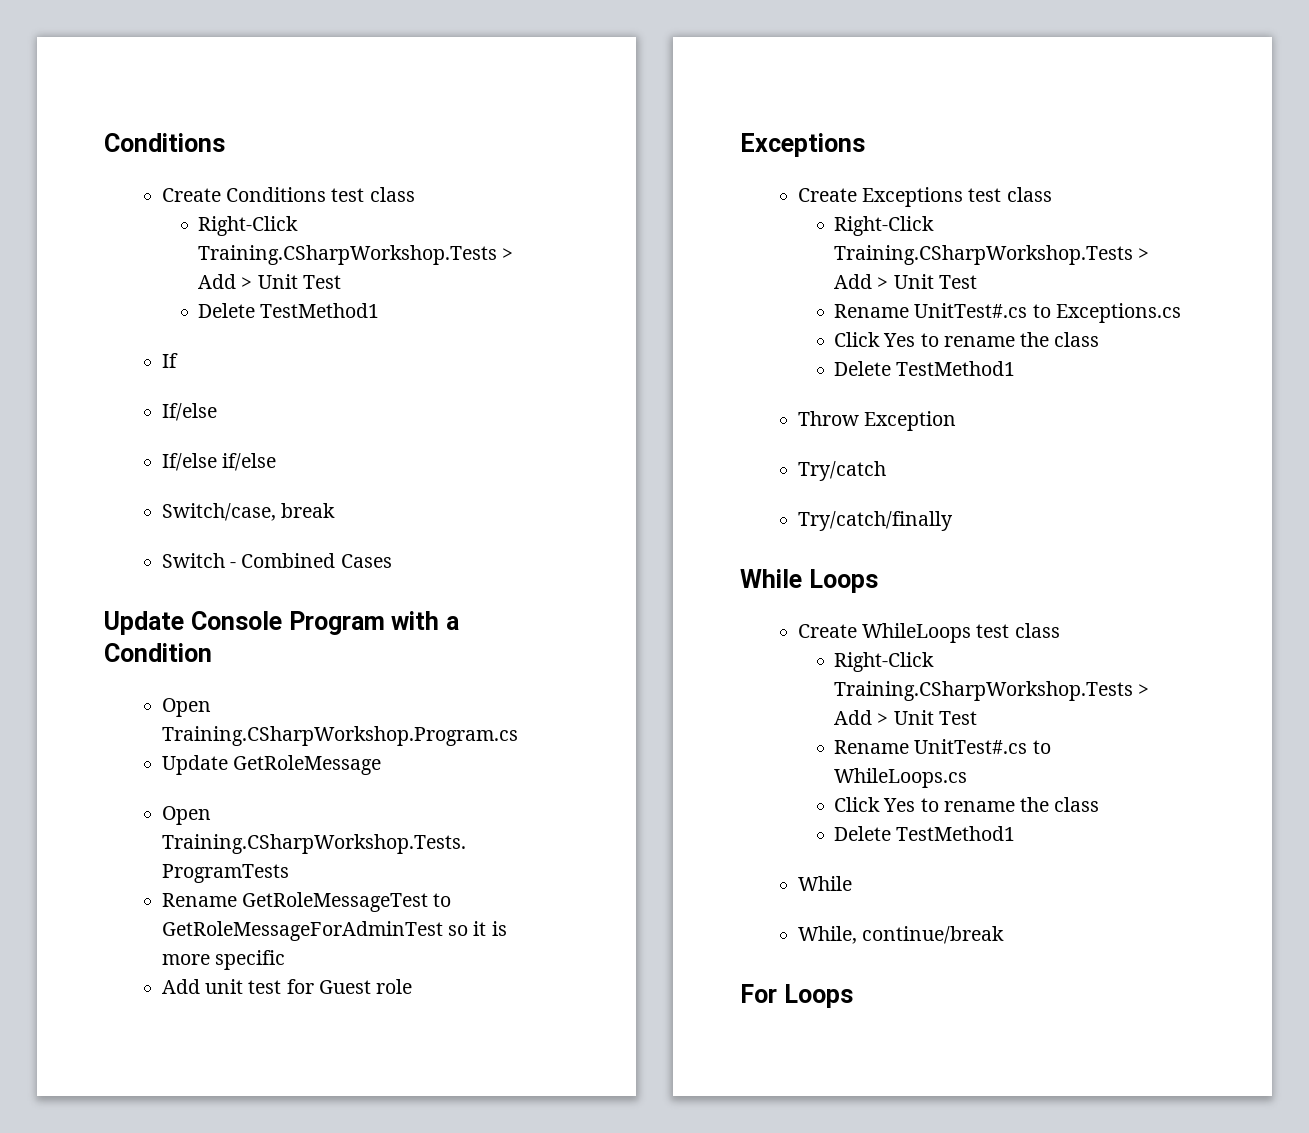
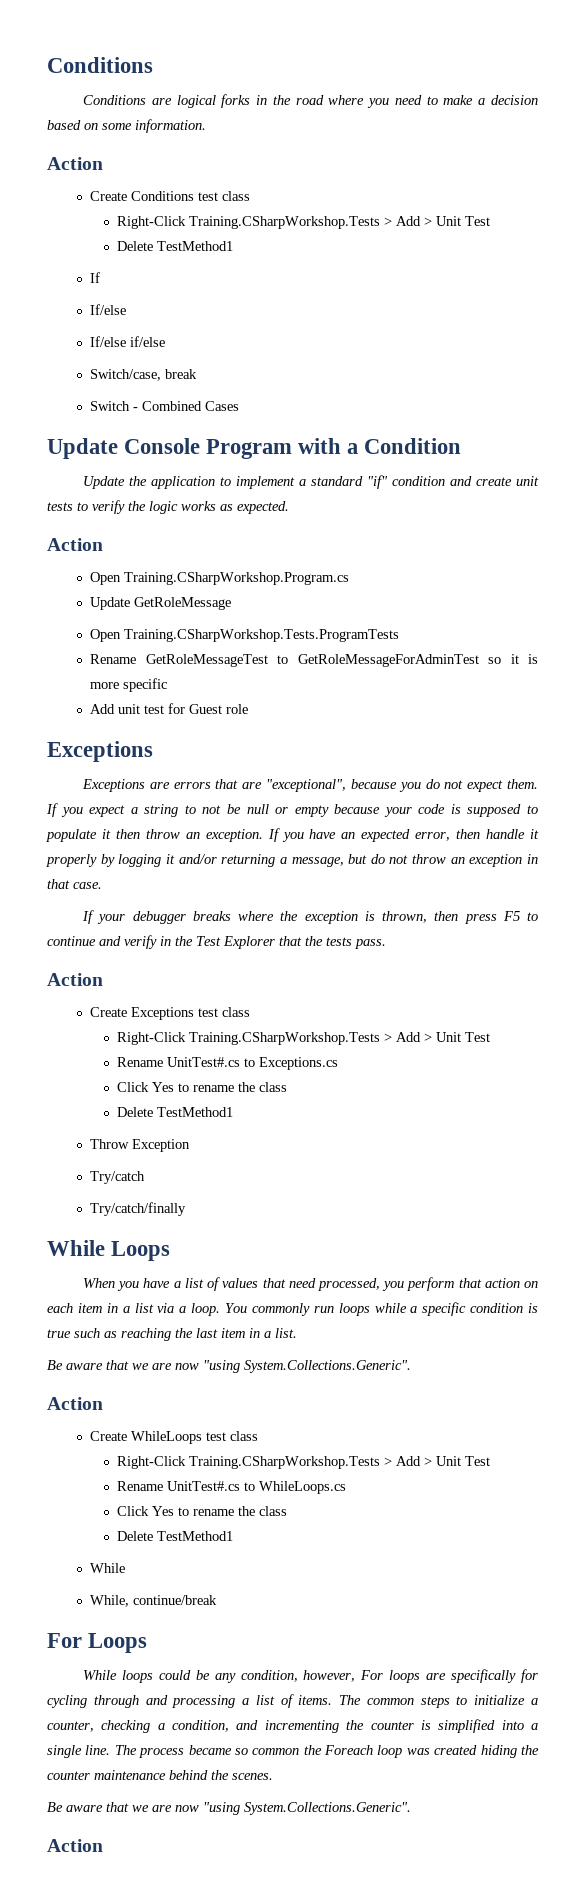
[104,133,225,152] Conditions -> [47,57,153,73] [83,94,539,108] [47,119,206,133] [47,157,103,170] Conditions // Conditions are logical forks in the road where you need to make a decision based on some information. // Action
(212, 652) none -> [83,475,539,489] [47,500,289,514] [47,538,103,551] // Update the application to implement a standard "if" condition and create unit tests to verify the logic works as expected. // Action
(865, 145) none -> [82,779,538,792] [46,803,538,817] [46,828,539,842] [46,854,539,867] [47,879,102,889] [82,910,539,924] [47,935,386,949] [47,973,103,986] // Exceptions are errors that are "exceptional", because you do not expect them. If you expect a string to not be null or empty because your code is supposed to populate it then throw an exception. If you have an expected error, then handle it properly by logging it and/or returning a message, but do not throw an exception in that case. // If your debugger breaks where the exception is thrown, then press F5 to continue and verify in the Test Explorer that the tests pass. // Action
(878, 581) none -> [83,1277,539,1291] [47,1302,538,1316] [47,1328,297,1341] [47,1360,411,1373] [47,1397,103,1410] // When you have a list of values that need processed, you perform that action on each item in a list via a loop. You commonly run loops while a specific condition is true such as reaching the last item in a list. // Be aware that we are now "using System.Collections.Generic". // Action
(853, 996) none -> [83,1669,538,1683] [47,1694,538,1708] [47,1719,538,1733] [47,1745,539,1758] [47,1770,273,1780] [47,1802,411,1815] [47,1839,103,1852] // While loops could be any condition, however, For loops are specifically for cycling through and processing a list of items. The common steps to initialize a counter, checking a condition, and incrementing the counter is simplified into a single line. The process became so common the Foreach loop was created hiding the counter maintenance behind the scenes. // Be aware that we are now "using System.Collections.Generic". // Action

